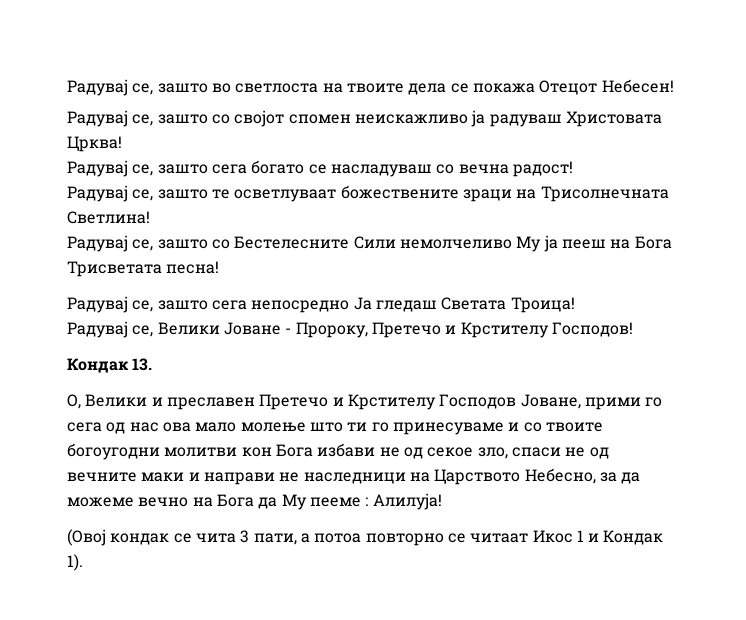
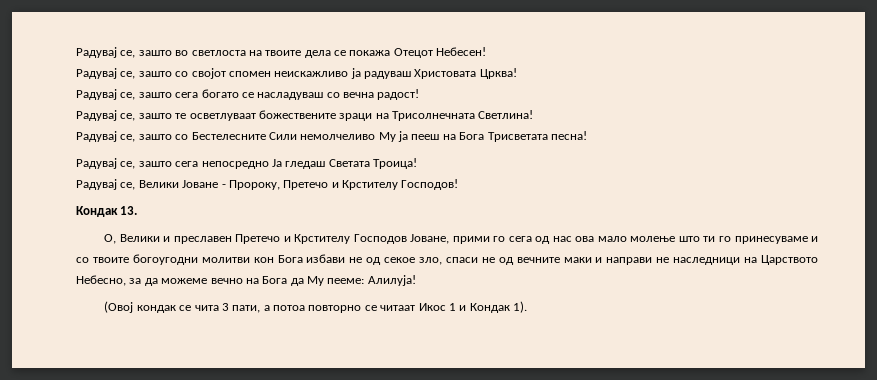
[309,497,369,507] пееме : -> [327,278,365,284] пееме:

